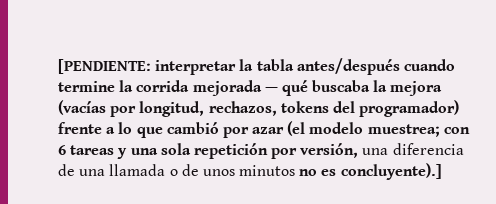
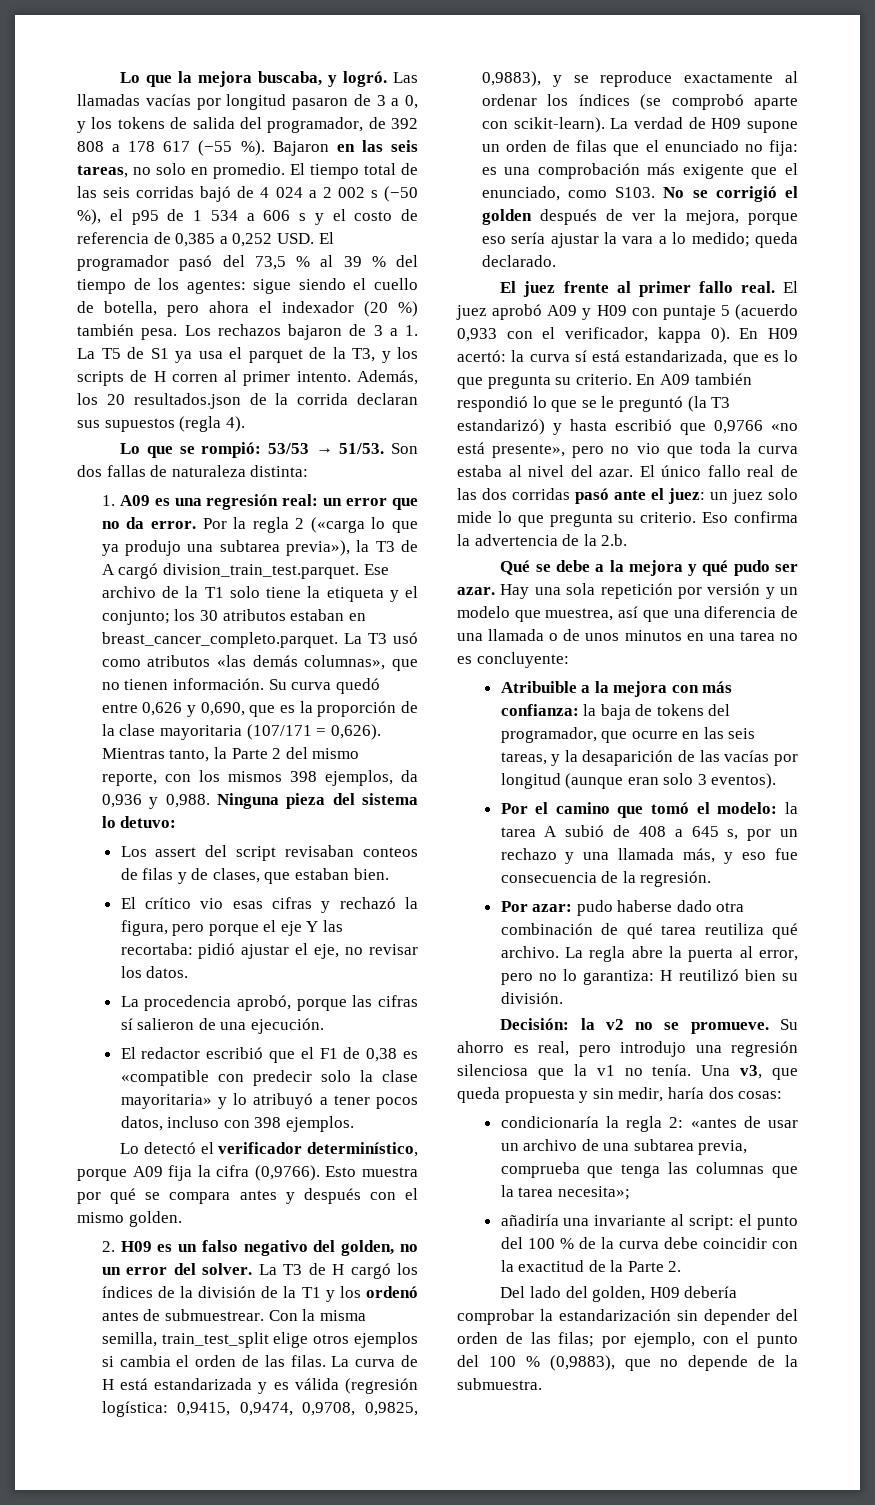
[58,58,455,75] [58,80,443,96] [58,100,460,117] [58,121,470,138] [58,143,359,159] [PENDIENTE: interpretar la tabla antes/después cuando termine la corrida mejorada — qué buscaba la mejora (vacías por longitud, rechazos, tokens del programador) frente a lo que cambió por azar (el modelo muestrea; con 6 tareas y una sola repetición por versión, -> [120,71,418,87] [77,94,418,110] [77,117,418,133] [77,140,418,156] [77,163,418,179] [77,186,418,202] [77,209,418,225] [77,232,334,247] [77,255,418,271] [77,278,418,294] [77,301,418,317] [77,324,418,340] [77,347,418,363] [77,370,418,386] [77,393,418,409] [77,416,245,432] [120,442,418,458] [77,465,309,477] [101,494,418,510] [101,517,418,533] [101,540,418,556] [101,563,389,579] [101,586,419,602] [101,609,366,625] [101,632,419,648] [101,655,418,671] [101,678,380,694] [101,701,418,717] [101,724,381,740] [101,747,360,762] [101,770,418,786] [101,793,418,809] [101,816,177,828] [120,845,418,861] [120,868,389,884] [120,897,418,913] [120,920,344,936] [120,943,418,959] [120,966,189,978] [120,995,418,1011] [120,1018,324,1034] [120,1047,418,1063] [120,1070,418,1086] [120,1093,419,1109] [120,1116,354,1132] [120,1142,418,1157] [77,1165,418,1181] [77,1188,418,1204] [77,1211,182,1227] [101,1240,418,1256] [101,1263,418,1279] [101,1286,418,1302] [101,1309,366,1321] [101,1332,418,1348] [101,1355,418,1367] [101,1378,418,1394] [101,1401,418,1417] [481,71,798,87] [481,94,798,110] [481,117,798,133] [481,140,798,156] [481,163,798,179] [481,186,798,202] [481,209,798,225] [481,232,798,248] [481,255,556,267] [500,281,798,297] [456,304,798,320] [457,327,798,343] [457,350,798,366] [457,373,752,389] [457,396,731,412] [457,419,798,435] [457,442,798,458] [457,465,798,477] [457,488,798,504] [457,511,798,527] [457,534,628,546] [500,560,799,576] [457,583,798,599] [457,606,669,622] Lo que la mejora buscaba, y logró. Las llamadas vacías por longitud pasaron de 3 a 0, y los tokens de salida del programador, de 392 808 a 178 617 (−55 %). Bajaron en las seis tareas, no solo en promedio. El tiempo total de las seis corridas bajó de 4 024 a 2 002 s (−50 %), el p95 de 1 534 a 606 s y el costo de referencia de 0,385 a 0,252 USD. El programador pasó del 73,5 % al 39 % del tiempo de los agentes: sigue siendo el cuello de botella, pero ahora el indexador (20 %) también pesa. Los rechazos bajaron de 3 a 1. La T5 de S1 ya usa el parquet de la T3, y los scripts de H corren al primer intento. Además, los 20 resultados.json de la corrida declaran sus supuestos (regla 4). // Lo que se rompió: 53/53 → 51/53. Son dos fallas de naturaleza distinta: // 1. A09 es una regresión real: un error que no da error. Por la regla 2 («carga lo que ya produjo una subtarea previa»), la T3 de A cargó division_train_test.parquet. Ese archivo de la T1 solo tiene la etiqueta y el conjunto; los 30 atributos estaban en breast_cancer_completo.parquet. La T3 usó como atributos «las demás columnas», que no tienen información. Su curva quedó entre 0,626 y 0,690, que es la proporción de la clase mayoritaria (107/171 = 0,626). Mientras tanto, la Parte 2 del mismo reporte, con los mismos 398 ejemplos, da 0,936 y 0,988. Ninguna pieza del sistema lo detuvo: // Los assert del script revisaban conteos de filas y de clases, que estaban bien. // El crítico vio esas cifras y rechazó la figura, pero porque el eje Y las recortaba: pidió ajustar el eje, no revisar los datos. // La procedencia aprobó, porque las cifras sí salieron de una ejecución. // El redactor escribió que el F1 de 0,38 es «compatible con predecir solo la clase mayoritaria» y lo atribuyó a tener pocos datos, incluso con 398 ejemplos. // Lo detectó el verificador determinístico, porque A09 fija la cifra (0,9766). Esto muestra por qué se compara antes y después con el mismo golden. // 2. H09 es un falso negativo del golden, no un error del solver. La T3 de H cargó los índices de la división de la T1 y los ordenó antes de submuestrear. Con la misma semilla, train_test_split elige otros ejemplos si cambia el orden de las filas. La curva de H está estandarizada y es válida (regresión logística: 0,9415, 0,9474, 0,9708, 0,9825, 0,9883), y se reproduce exactamente al ordenar los índices (se comprobó aparte con scikit-learn). La verdad de H09 supone un orden de filas que el enunciado no fija: es una comprobación más exigente que el enunciado, como S103. No se corrigió el golden después de ver la mejora, porque eso sería ajustar la vara a lo medido; queda declarado. // El juez frente al primer fallo real. El juez aprobó A09 y H09 con puntaje 5 (acuerdo 0,933 con el verificador, kappa 0). En H09 acertó: la curva sí está estandarizada, que es lo que pregunta su criterio. En A09 también respondió lo que se le preguntó (la T3 estandarizó) y hasta escribió que 0,9766 «no está presente», pero no vio que toda la curva estaba al nivel del azar. El único fallo real de las dos corridas pasó ante el juez: un juez solo mide lo que pregunta su criterio. Eso confirma la advertencia de la 2.b. // Qué se debe a la mejora y qué pudo ser azar. Hay una sola repetición por versión y un modelo que muestrea, así que
[299,163,442,180] no es concluyente).] -> [686,631,798,641] [457,652,569,668] [500,681,733,697] [500,704,731,720] [500,727,756,743] [500,750,798,766] [500,773,777,789] [500,802,798,818] [500,825,798,841] [500,848,798,864] [500,871,712,887] [500,900,745,916] [500,923,798,939] [500,946,798,962] [500,969,798,985] [500,992,563,1004] [500,1018,798,1034] [457,1041,798,1057] [457,1064,798,1080] [457,1087,783,1103] [500,1116,798,1132] [500,1139,748,1155] [500,1162,798,1178] [500,1185,630,1200] [500,1214,798,1230] [500,1237,798,1249] [500,1260,682,1272] [500,1286,738,1302] [457,1309,798,1325] [457,1332,798,1348] [457,1355,798,1371] [457,1378,542,1390] en una tarea no es concluyente: // Atribuible a la mejora con más confianza: la baja de tokens del programador, que ocurre en las seis tareas, y la desaparición de las vacías por longitud (aunque eran solo 3 eventos). // Por el camino que tomó el modelo: la tarea A subió de 408 a 645 s, por un rechazo y una llamada más, y eso fue consecuencia de la regresión. // Por azar: pudo haberse dado otra combinación de qué tarea reutiliza qué archivo. La regla abre la puerta al error, pero no lo garantiza: H reutilizó bien su división. // Decisión: la v2 no se promueve. Su ahorro es real, pero introdujo una regresión silenciosa que la v1 no tenía. Una v3, que queda propuesta y sin medir, haría dos cosas: // condicionaría la regla 2: «antes de usar un archivo de una subtarea previa, comprueba que tenga las columnas que la tarea necesita»; // añadiría una invariante al script: el punto del 100 % de la curva debe coincidir con la exactitud de la Parte 2. // Del lado del golden, H09 debería comprobar la estandarización sin depender del orden de las filas; por ejemplo, con el punto del 100 % (0,9883), que no depende de la submuestra.

